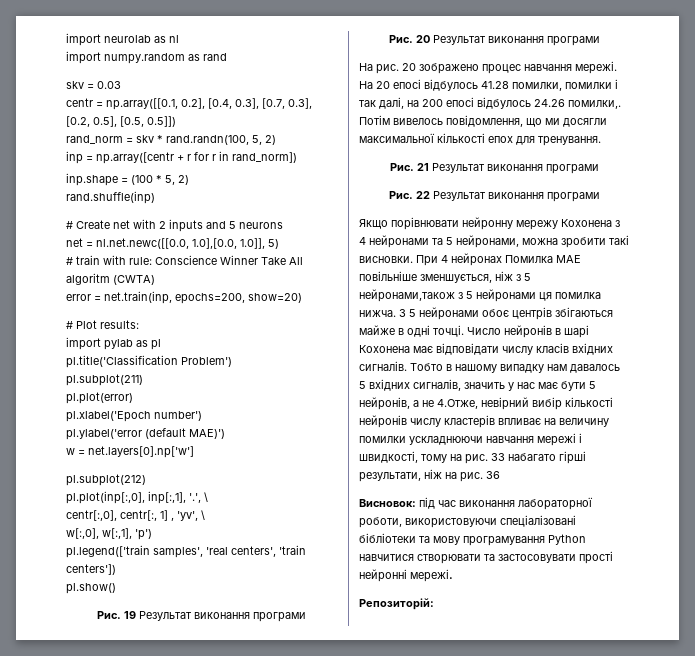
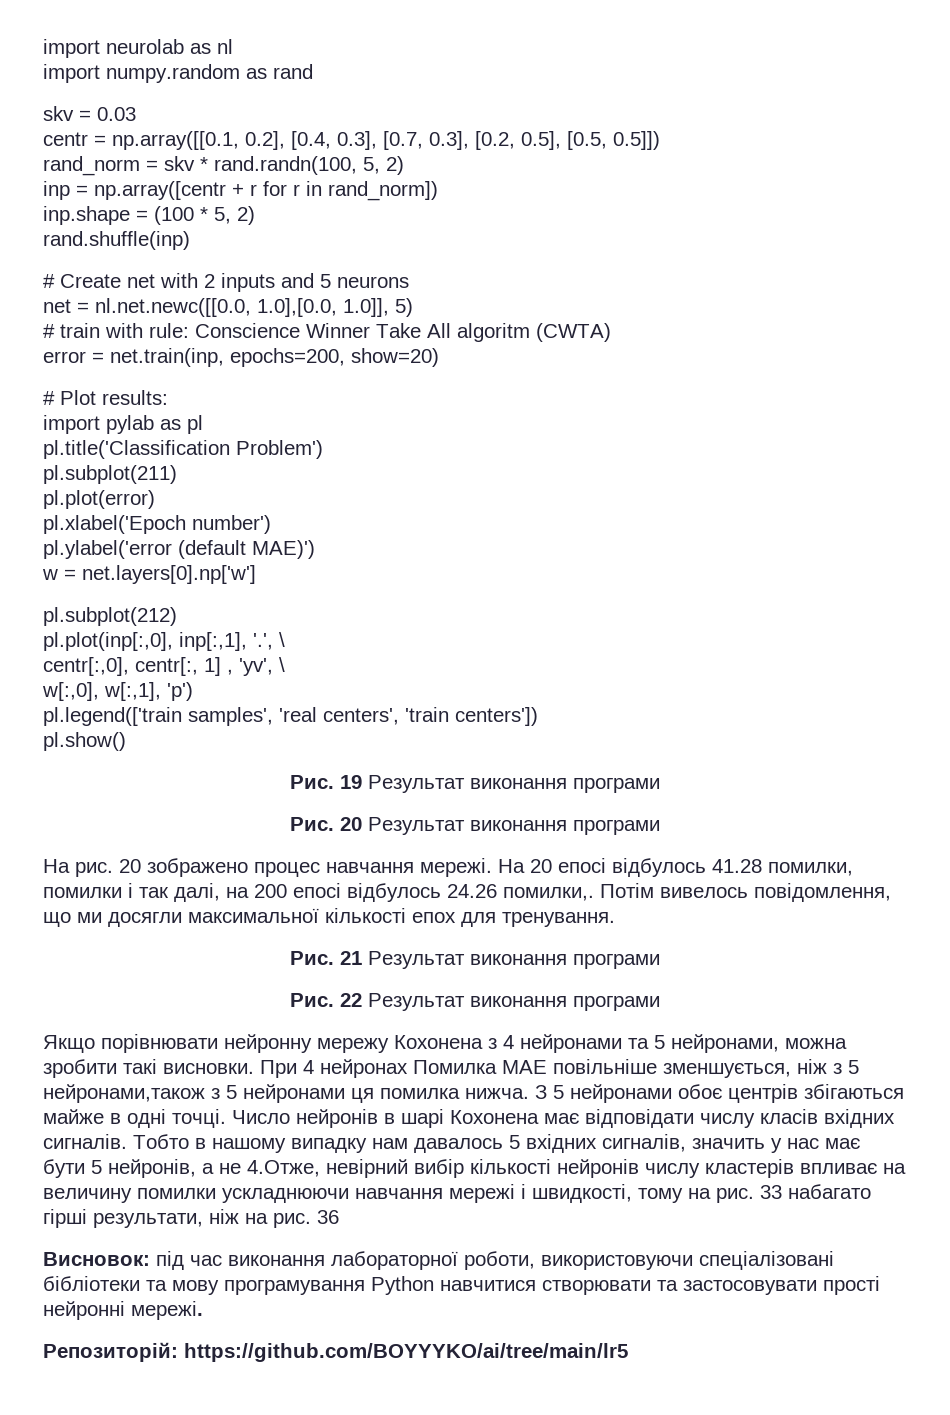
(434, 604) none -> [184,1343,628,1362] https://github.com/BOYYYKO/ai/tree/main/lr5

